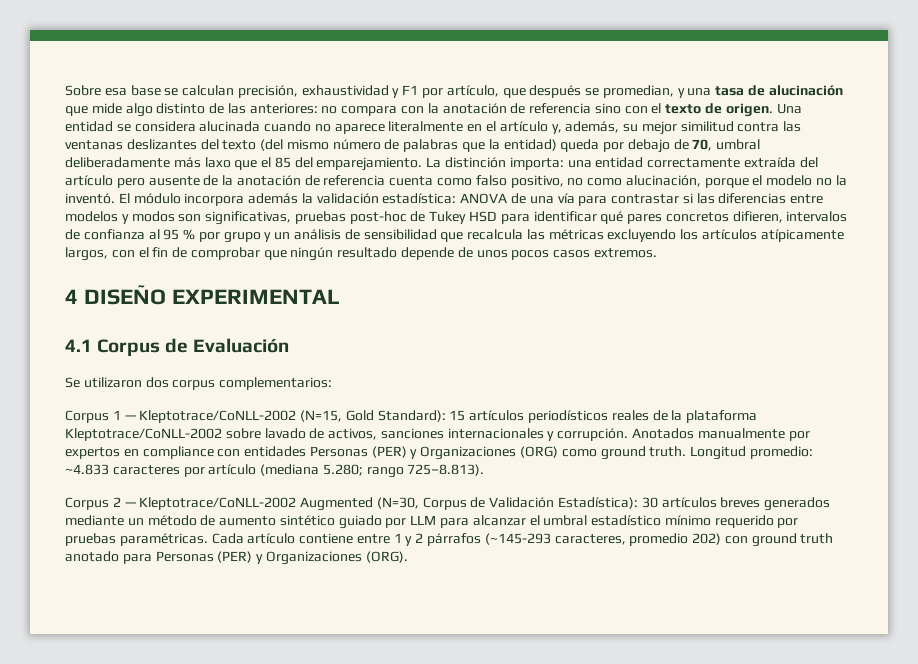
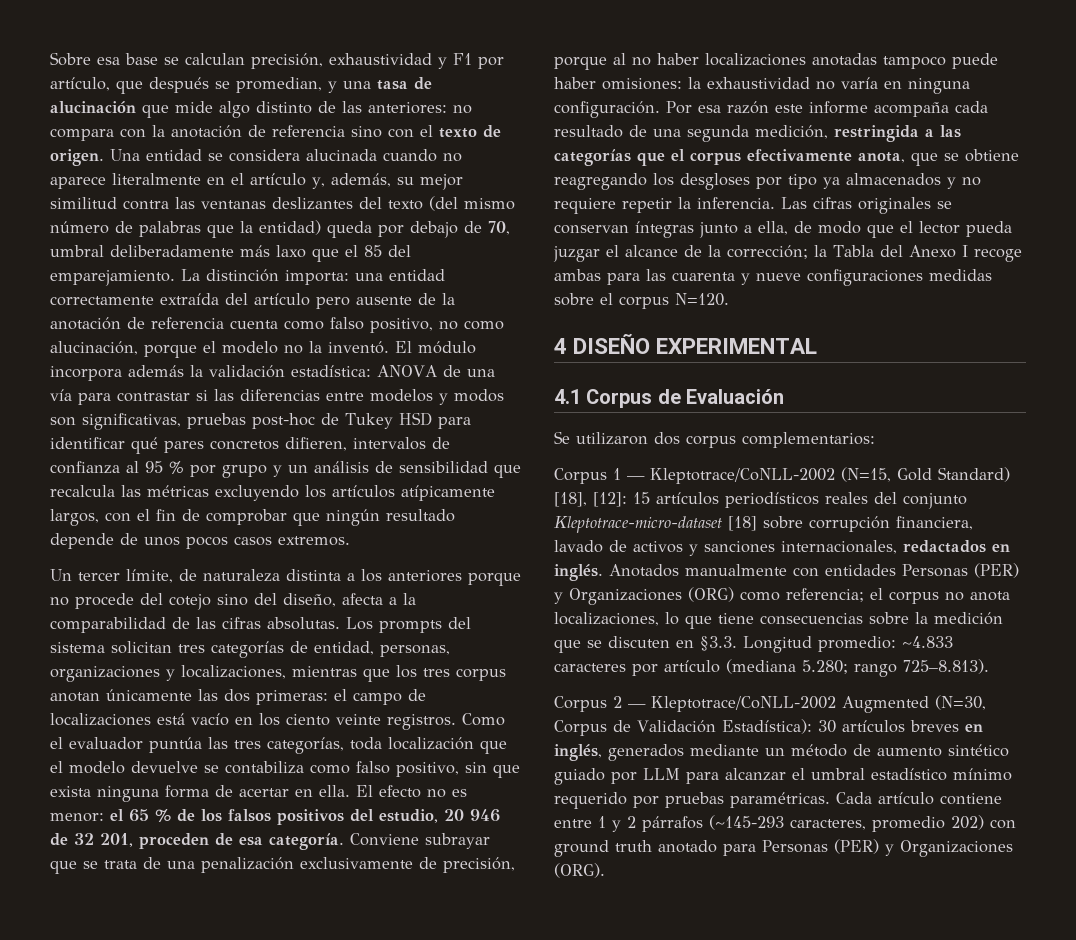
(657, 253) none -> [50,569,521,586] [50,593,416,610] [50,617,471,633] [50,641,450,658] [50,665,506,682] [50,689,426,705] [50,713,505,730] [50,737,507,754] [50,761,520,778] [50,785,467,802] [50,809,500,825] [50,833,490,850] [50,857,515,874] [554,53,998,70] [554,77,970,94] [554,101,988,118] [554,125,961,142] [554,149,1019,166] [554,173,981,190] [554,197,952,214] [554,221,1012,238] [553,245,1022,262] [554,269,992,286] [554,293,729,309] // Un tercer límite, de naturaleza distinta a los anteriores porque no procede del cotejo sino del diseño, afecta a la comparabilidad de las cifras absolutas. Los prompts del sistema solicitan tres categorías de entidad, personas, organizaciones y localizaciones, mientras que los tres corpus anotan únicamente las dos primeras: el campo de localizaciones está vacío en los ciento veinte registros. Como el evaluador puntúa las tres categorías, toda localización que el modelo devuelve se contabiliza como falso positivo, sin que exista ninguna forma de acertar en ella. El efecto no es menor: el 65 % de los falsos positivos del estudio, 20 946 de 32 201, proceden de esa categoría. Conviene subrayar que se trata de una penalización exclusivamente de precisión, porque al no haber localizaciones anotadas tampoco puede haber omisiones: la exhaustividad no varía en ninguna configuración. Por esa razón este informe acompaña cada resultado de una segunda medición, restringida a las categorías que el corpus efectivamente anota, que se obtiene reagregando los desgloses por tipo ya almacenados y no requiere repetir la inferencia. Las cifras originales se conservan íntegras junto a ella, de modo que el lector pueda juzgar el alcance de la corrección; la Tabla del Anexo I recoge ambas para las cuarenta y nueve configuraciones medidas sobre el corpus N=120.
[377,410,446,422] Standard): -> [938,467,1010,482] [554,492,627,507] Standard) [18], [12]:
[652,410,758,423] [65,428,810,441] [65,446,214,459] de la plataforma Kleptotrace/CoNLL-2002 sobre lavado de activos, sanciones internacionales y corrupción. Anotados manualmente por expertos en compliance -> [874,492,967,509] [554,516,973,533] [554,540,1010,556] [554,564,787,581] del conjunto Kleptotrace-micro-dataset [18] sobre corrupción financiera, lavado de activos y sanciones internacionales, redactados en inglés. Anotados manualmente
[600,446,687,460] ground truth. -> [786,588,1010,604] [554,612,1003,629] [554,636,737,653] referencia; el corpus no anota localizaciones, lo que tiene consecuencias sobre la medición que se discuten en §3.3.
(761, 502) none -> [964,724,983,732] [554,744,602,761] en inglés,

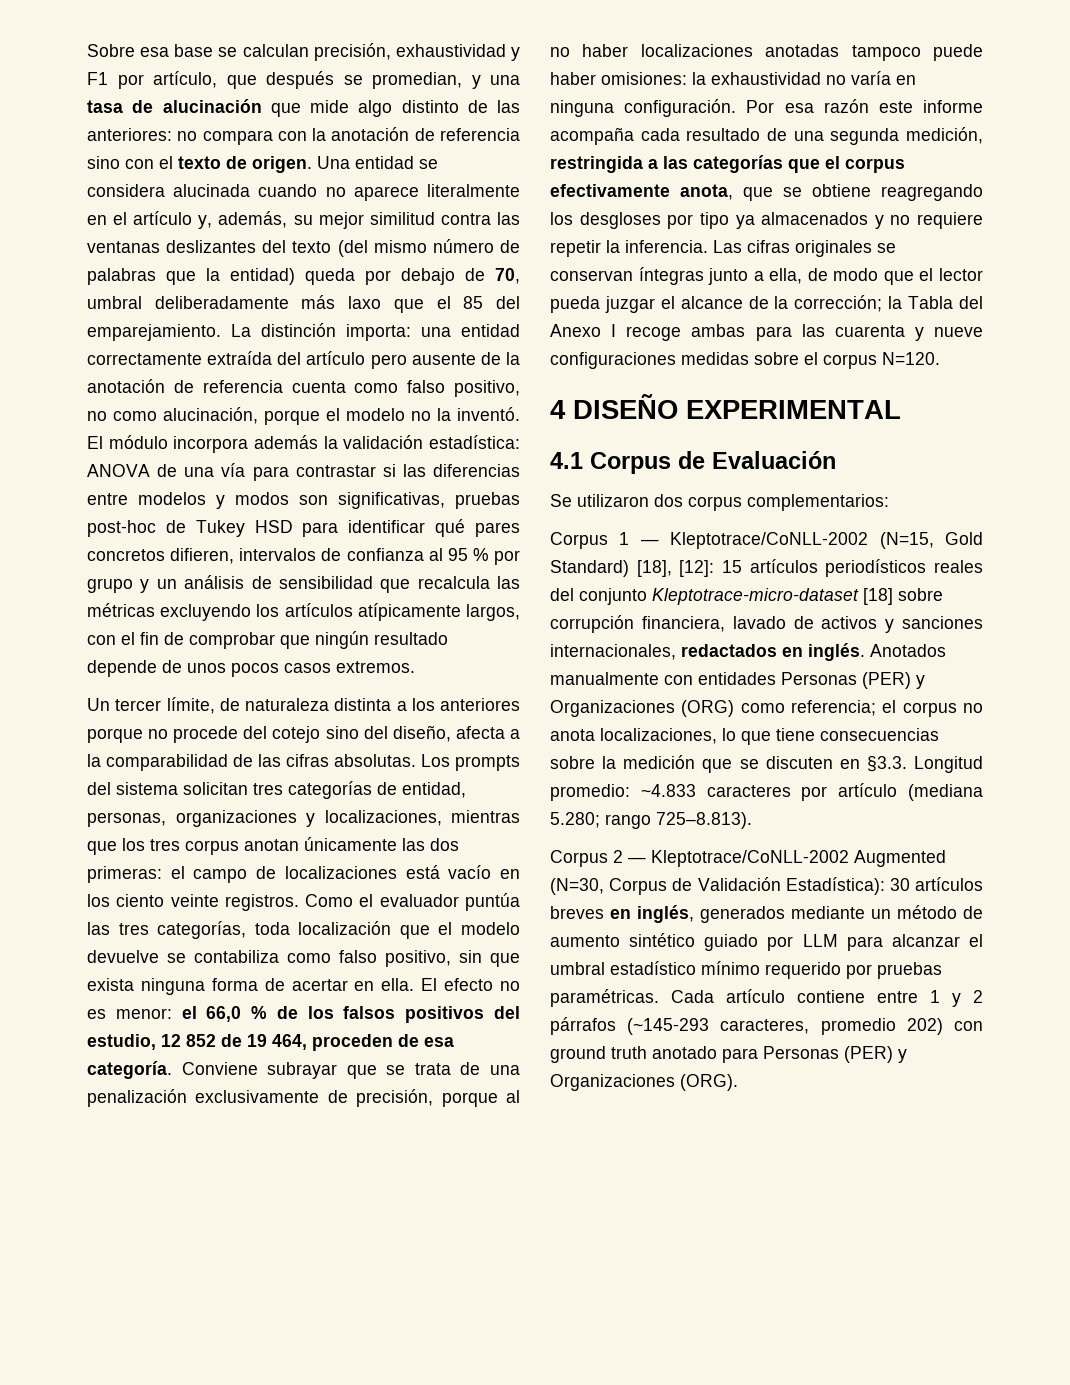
[129,809,149,822] 65 -> [206,1006,242,1022] 66,0
[444,809,500,822] [50,833,133,847] 20 946 de 32 201, -> [161,1034,307,1050] 12 852 de 19 464,

